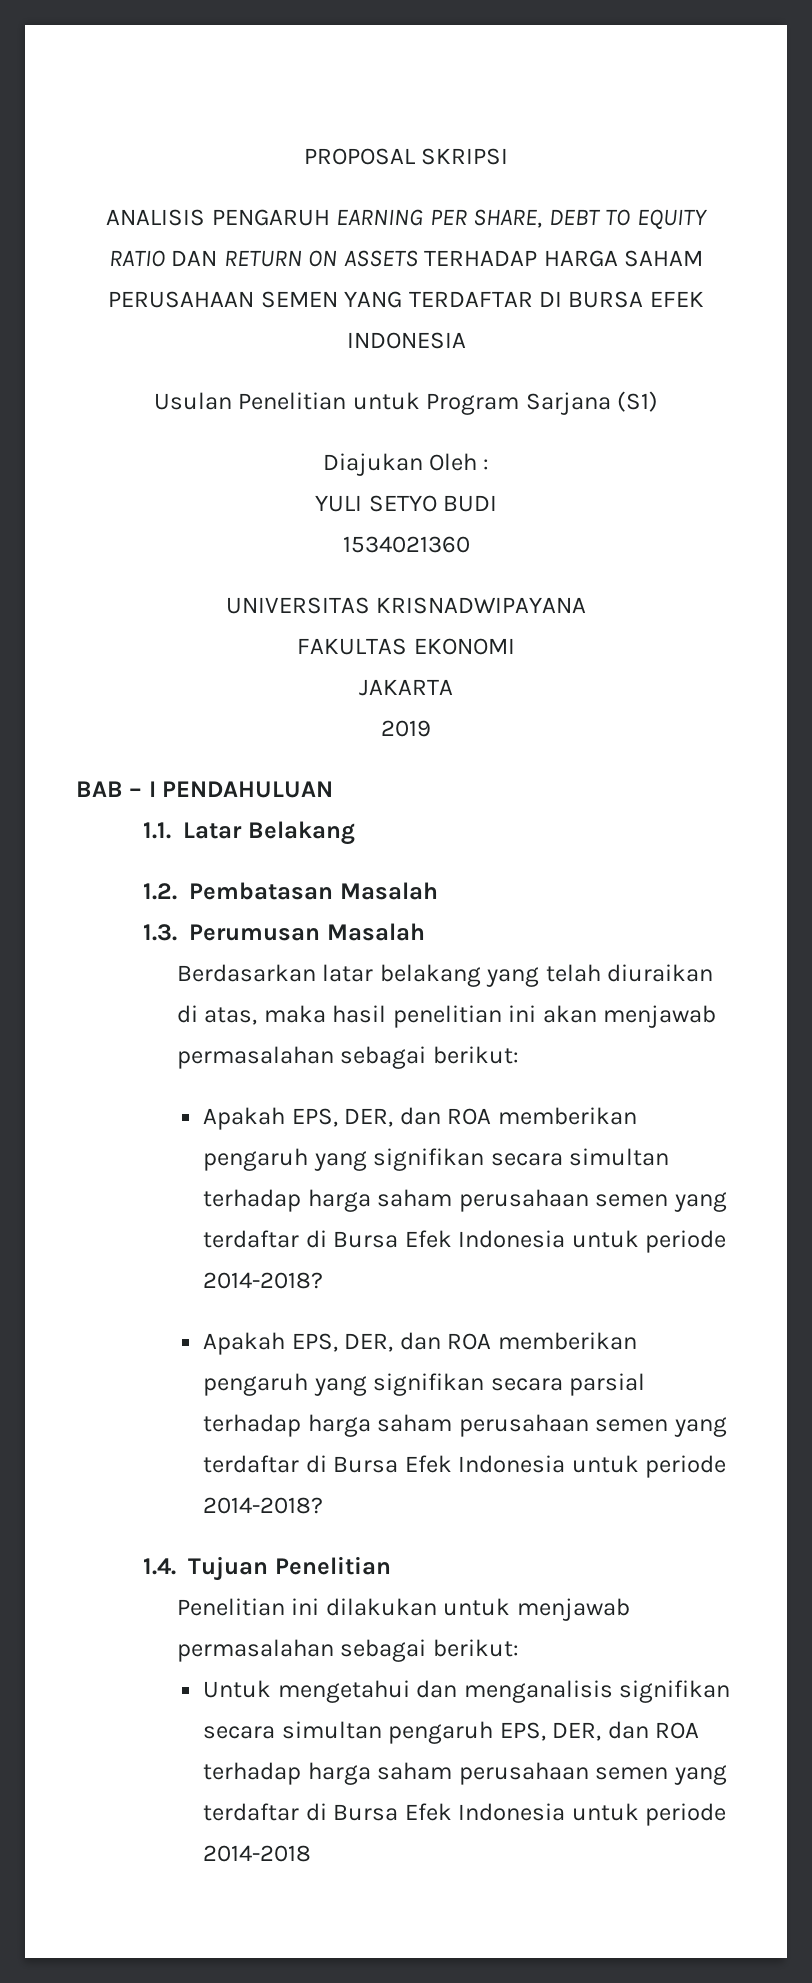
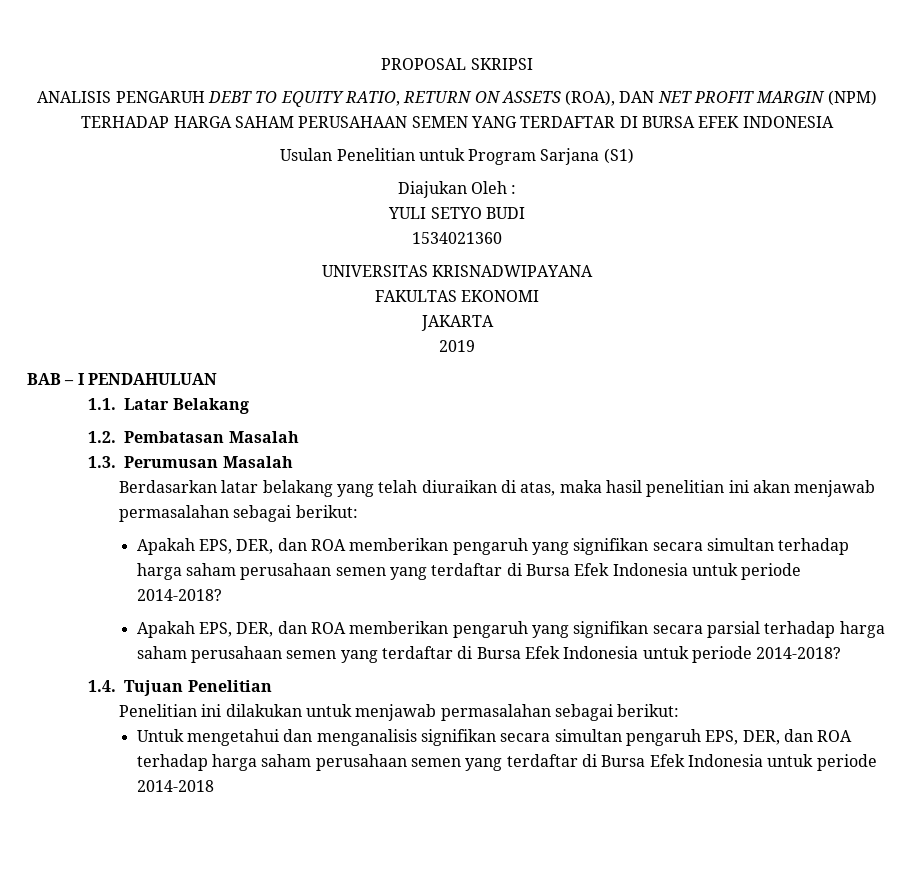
[336,209,543,228] EARNING PER SHARE, -> (205, 97) none
[108,250,218,267] RATIO DAN -> [344,91,400,106] RATIO,
(418, 258) none -> [565,90,877,106] (ROA), DAN NET PROFIT MARGIN (NPM)

